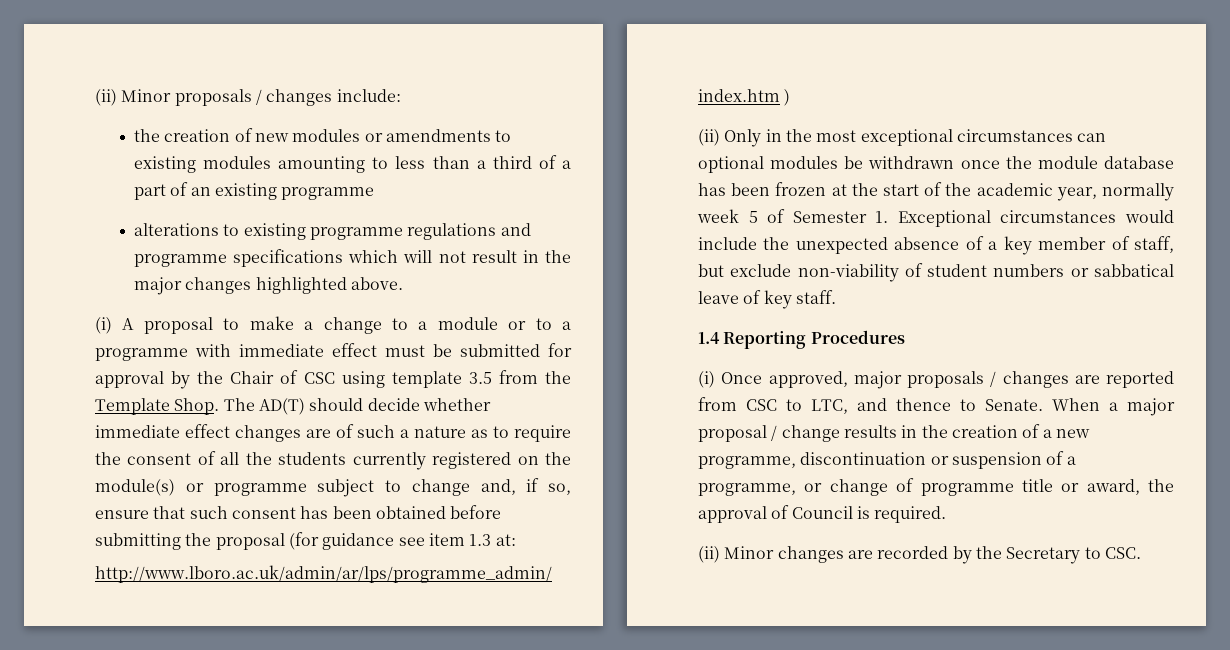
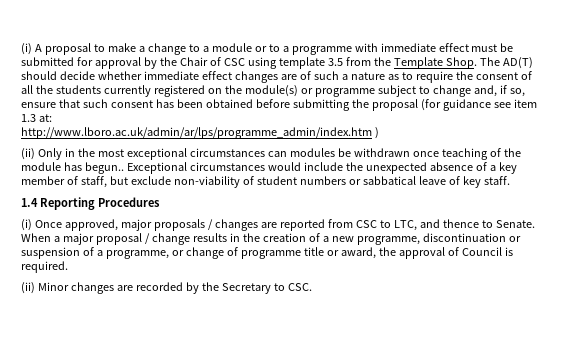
[95,89,401,106] [133,128,512,142] [133,155,571,173] [133,182,375,200] [133,223,531,240] [133,249,571,267] [133,277,403,295] (ii) Minor proposals / changes include: // the creation of new modules or amendments to existing modules amounting to less than a third of a part of an existing programme // alterations to existing programme regulations and programme specifications which will not result in the major changes highlighted above. // -> (21, 49) none
[698,156,764,173] optional -> (287, 154) none
[1005,156,1174,169] [698,182,1174,201] [697,209,889,223] the module database has been frozen at the start of the academic year, normally week 5 of Semester 1. -> [441,148,521,160] [21,162,124,174] teaching of the module has begun..

